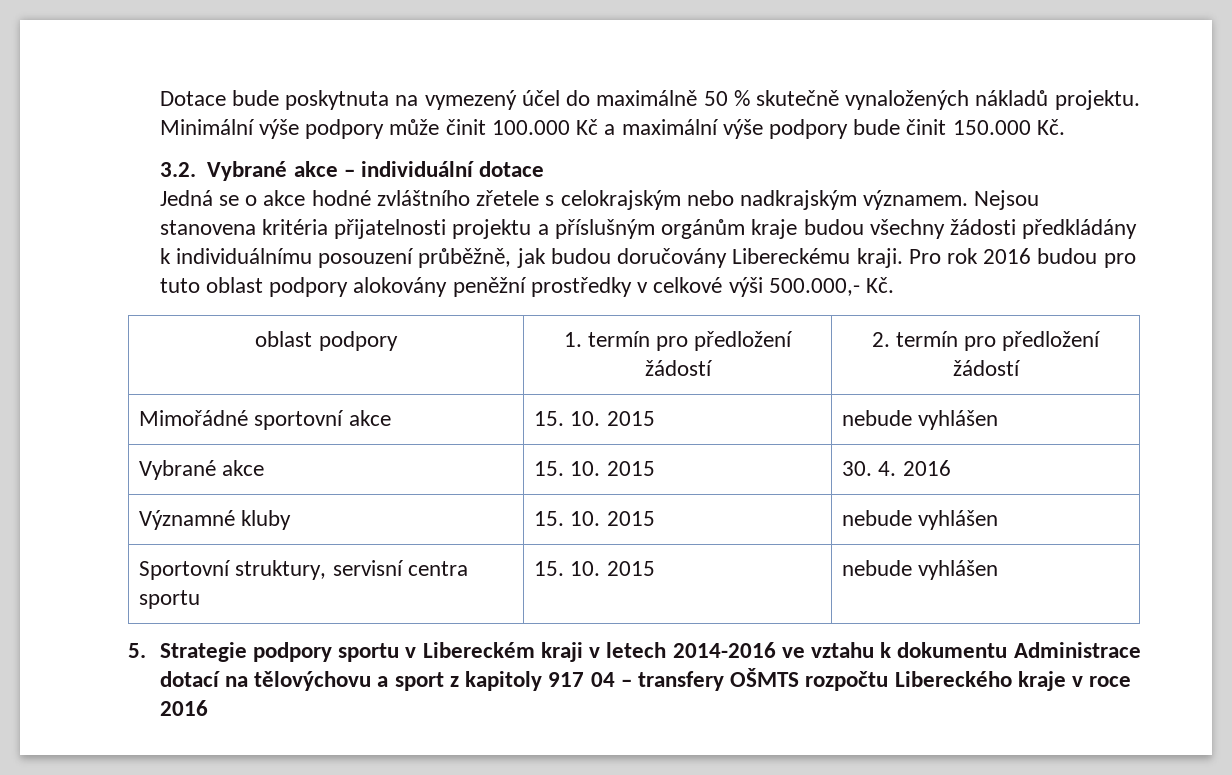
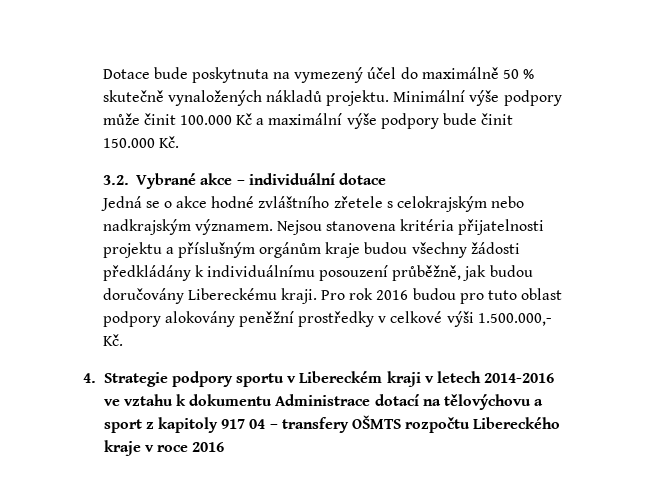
[768,277,894,296] [255,331,398,351] [563,331,794,351] [644,360,713,376] [871,331,1102,351] [952,360,1021,376] [139,410,391,430] [534,411,655,426] [842,410,999,430] [139,460,265,480] [534,461,655,476] [842,460,951,476] [139,510,292,530] [534,511,655,526] [842,510,999,530] [139,560,468,580] [139,590,201,609] [534,561,655,576] [842,560,999,580] [128,643,146,658] 500.000,- Kč. // oblast podpory | 1. termín pro předložení žádostí | 2. termín pro předložení žádostí // Mimořádné sportovní akce | 15. 10. 2015 | nebude vyhlášen // Vybrané akce | 15. 10. 2015 | 30. 4. 2016 // Významné kluby | 15. 10. 2015 | nebude vyhlášen // Sportovní struktury, servisní centra sportu | 15. 10. 2015 | nebude vyhlášen // 5. -> [477,313,552,326] [102,334,123,346] [83,373,96,383] 1.500.000,- Kč. // 4.

